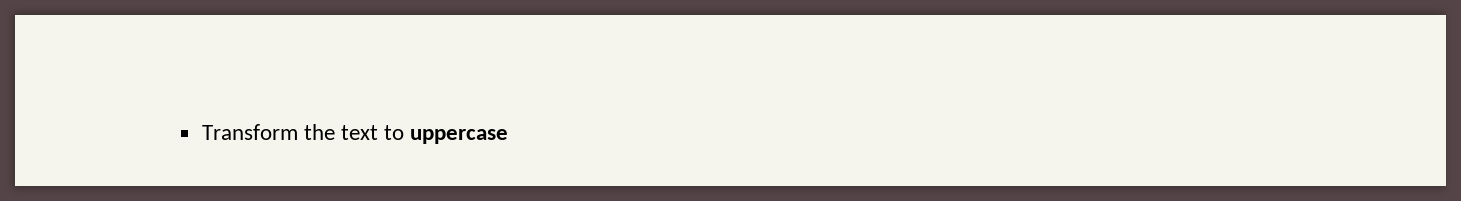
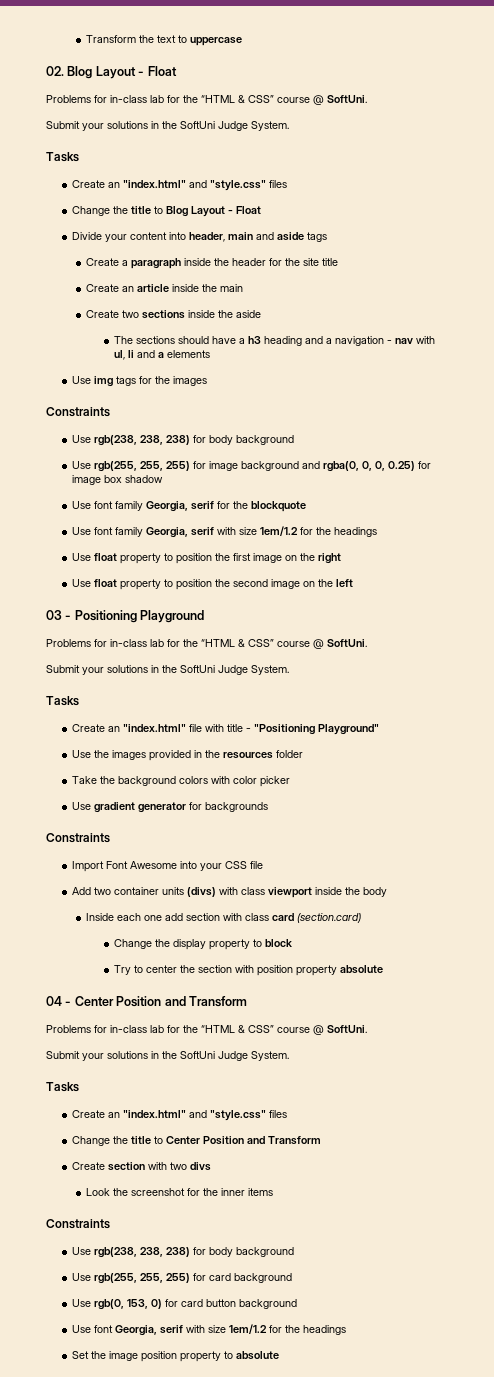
(509, 136) none -> [46,66,177,79] [46,95,367,105] [46,121,289,131] [46,152,79,162] [72,180,288,191] [72,206,262,217] [72,232,328,242] [86,258,339,269] [86,284,244,292] [86,310,262,319] [113,336,435,346] [113,350,210,360] [72,376,208,387] [46,407,110,417] [72,435,295,446] [72,461,432,472] [72,475,164,485] [72,501,307,512] [72,526,378,538] [72,553,342,564] [72,579,354,590] [46,610,205,623] [46,639,367,649] [46,665,289,675] [46,696,79,706] [72,724,380,735] [72,750,304,761] [72,776,291,787] [72,802,269,813] [46,833,110,843] [72,861,264,872] [72,887,388,898] [86,913,362,923] [113,939,292,950] [113,965,383,976] [46,996,247,1007] [46,1025,367,1035] [46,1051,289,1061] [46,1082,79,1092] [72,1110,288,1121] [72,1136,322,1146] [72,1162,212,1171] [86,1188,274,1196] [46,1219,110,1229] [72,1247,295,1258] [72,1273,293,1284] [72,1299,298,1310] [72,1324,347,1336] [72,1351,280,1362] // 02. Blog Layout - Float // Problems for in-class lab for the “HTML & CSS” course @ SoftUni. // Submit your solutions in the SoftUni Judge System. // Tasks // Create an "index.html" and "style.css" files // Change the title to Blog Layout - Float // Divide your content into header, main and aside tags // Create a paragraph inside the header for the site title // Create an article inside the main // Create two sections inside the aside // The sections should have a h3 heading and a navigation - nav with ul, li and a elements // Use img tags for the images // Constraints // Use rgb(238, 238, 238) for body background // Use rgb(255, 255, 255) for image background and rgba(0, 0, 0, 0.25) for image box shadow // Use font family Georgia, serif for the blockquote // Use font family Georgia, serif with size 1em/1.2 for the headings // Use float property to position the first image on the right // Use float property to position the second image on the left // 03 - Positioning Playground // Problems for in-class lab for the “HTML & CSS” course @ SoftUni. // Submit your solutions in the SoftUni Judge System. // Tasks // Create an "index.html" file with title - "Positioning Playground" // Use the images provided in the resources folder // Take the background colors with color picker // Use gradient generator for backgrounds // Constraints // Import Font Awesome into your CSS file // Add two container units (divs) with class viewport inside the body // Inside each one add section with class card (section.card) // Change the display property to block // Try to center the section with position property absolute // 04 - Center Position and Transform // Problems for in-class lab for the “HTML & CSS” course @ SoftUni. // Submit your solutions in the SoftUni Judge System. // Tasks // Create an "index.html" and "style.css" files // Change the title to Center Position and Transform // Create section with two divs // Look the screenshot for the inner items // Constraints // Use rgb(238, 238, 238) for body background // Use rgb(255, 255, 255) for card background // Use rgb(0, 153, 0) for card button background // Use font Georgia, serif with size 1em/1.2 for the headings // Set the image position property to absolute

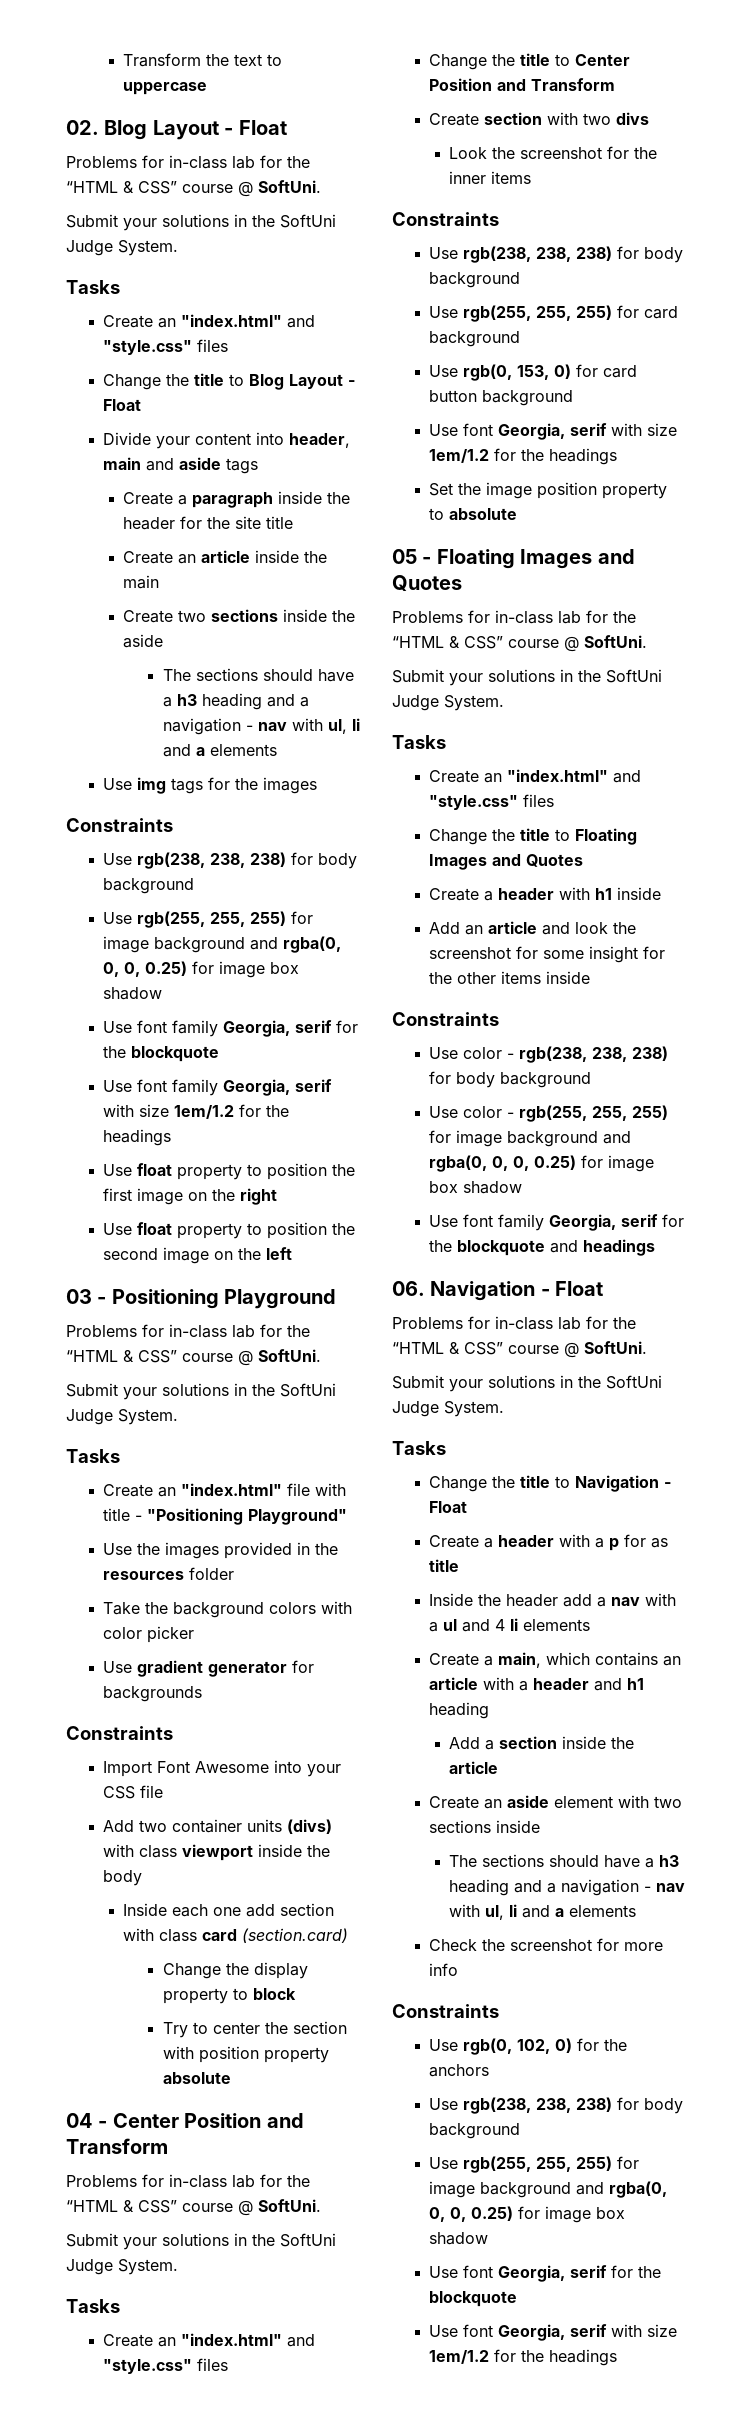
(280, 1355) none -> [392,549,635,569] [392,575,462,592] [392,610,636,624] [392,635,647,652] [392,669,662,686] [392,695,504,711] [392,735,446,749] [429,769,642,783] [429,794,555,810] [429,828,638,845] [429,854,584,870] [429,887,662,901] [429,921,637,935] [429,946,666,963] [429,971,591,984] [392,1012,499,1026] [429,1046,669,1063] [429,1071,592,1088] [429,1105,669,1122] [429,1130,632,1147] [429,1155,655,1172] [429,1181,523,1194] [429,1214,685,1231] [429,1239,656,1256] [392,1281,604,1301] [392,1316,636,1330] [392,1341,647,1358] [392,1375,662,1392] [392,1401,504,1417] [392,1441,446,1455] [429,1475,672,1492] [429,1501,468,1513] [429,1534,669,1551] [429,1559,460,1572] [429,1593,677,1607] [429,1618,591,1632] [429,1652,682,1668] [429,1677,645,1691] [429,1702,490,1719] [449,1736,635,1750] [449,1761,499,1774] [429,1795,683,1809] [429,1820,541,1833] [449,1854,680,1868] [449,1879,686,1896] [449,1904,637,1920] [429,1938,664,1951] [429,1963,459,1976] [392,2004,499,2018] [429,2038,628,2055] [429,2064,490,2077] [429,2097,684,2114] [429,2123,521,2139] [429,2156,640,2173] [429,2181,668,2198] [429,2206,626,2223] [429,2232,489,2245] [429,2265,662,2282] [429,2291,518,2307] [429,2324,678,2341] [429,2349,618,2366] // 05 - Floating Images and Quotes // Problems for in-class lab for the “HTML & CSS” course @ SoftUni. // Submit your solutions in the SoftUni Judge System. // Tasks // Create an "index.html" and "style.css" files // Change the title to Floating Images and Quotes // Create a header with h1 inside // Add an article and look the screenshot for some insight for the other items inside // Constraints // Use color - rgb(238, 238, 238) for body background // Use color - rgb(255, 255, 255) for image background and rgba(0, 0, 0, 0.25) for image box shadow // Use font family Georgia, serif for the blockquote and headings // 06. Navigation - Float // Problems for in-class lab for the “HTML & CSS” course @ SoftUni. // Submit your solutions in the SoftUni Judge System. // Tasks // Change the title to Navigation - Float // Create a header with a p for as title // Inside the header add a nav with a ul and 4 li elements // Create a main, which contains an article with a header and h1 heading // Add a section inside the article // Create an aside element with two sections inside // The sections should have a h3 heading and a navigation - nav with ul, li and a elements // Check the screenshot for more info // Constraints // Use rgb(0, 102, 0) for the anchors // Use rgb(238, 238, 238) for body background // Use rgb(255, 255, 255) for image background and rgba(0, 0, 0, 0.25) for image box shadow // Use font Georgia, serif for the blockquote // Use font Georgia, serif with size 1em/1.2 for the headings

